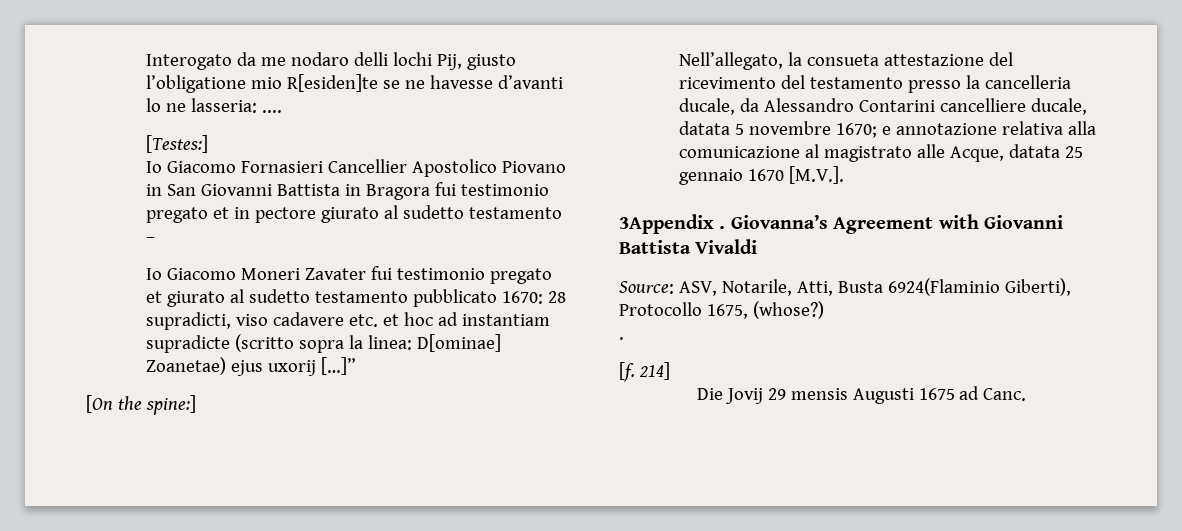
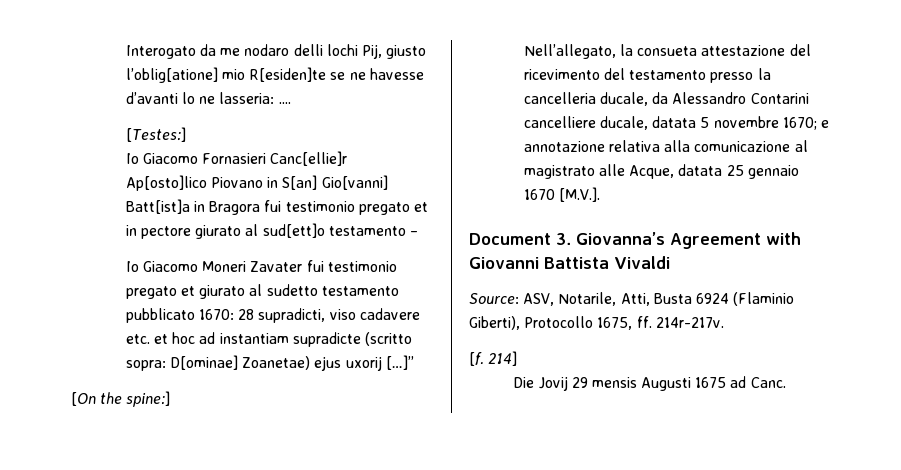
[146,75,247,93] l’obligatione -> [125,67,218,83] l’oblig[atione]
[328,159,567,177] [146,184,341,196] Cancellier Apostolico Piovano in San Giovanni Battista -> [270,151,348,166] [125,175,388,191] [125,199,190,214] Canc[ellie]r Ap[osto]lico Piovano in S[an] Gio[vanni] Batt[ist]a
[403,205,465,219] sudetto -> [262,223,325,238] sud[ett]o
[299,335,413,353] sopra la linea: -> [125,360,166,371] sopra:
[619,214,726,234] 3Appendix . -> [469,233,571,245] Document 3.
[887,278,1000,296] 6924(Flaminio -> [695,292,795,306] 6924 (Flaminio
[752,301,824,319] [619,337,624,340] (whose?) // . -> [636,316,724,328] ff. 214r-217v.

